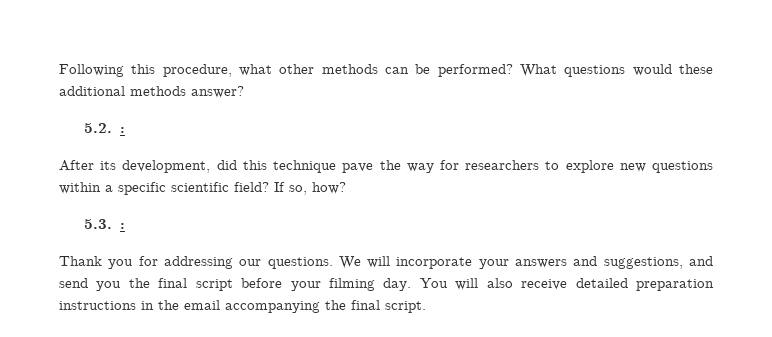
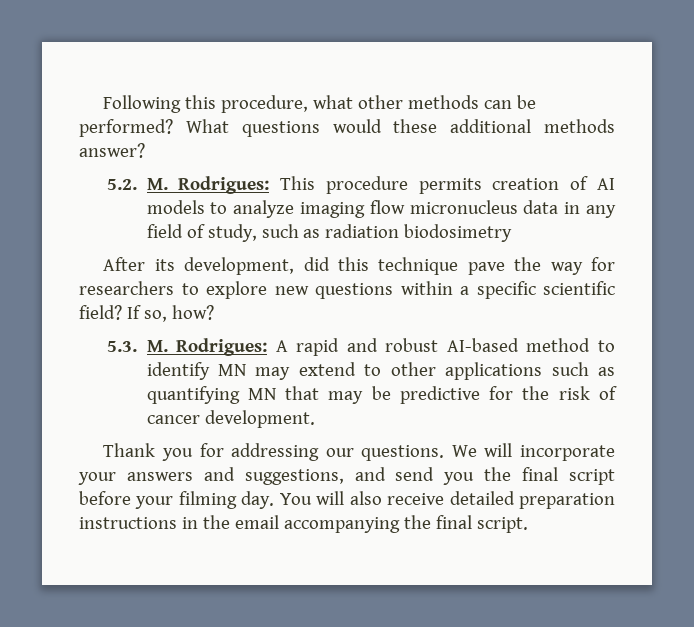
[119,127,125,133] : -> [146,176,615,194] [146,200,616,218] [146,224,513,242] M. Rodrigues: This procedure permits creation of AI models to analyze imaging flow micronucleus data in any field of study, such as radiation biodosimetry
[119,223,125,229] : -> [146,338,615,356] [146,362,615,380] [146,386,617,404] [146,410,315,428] M. Rodrigues: A rapid and robust AI-based method to identify MN may extend to other applications such as quantifying MN that may be predictive for the risk of cancer development.

